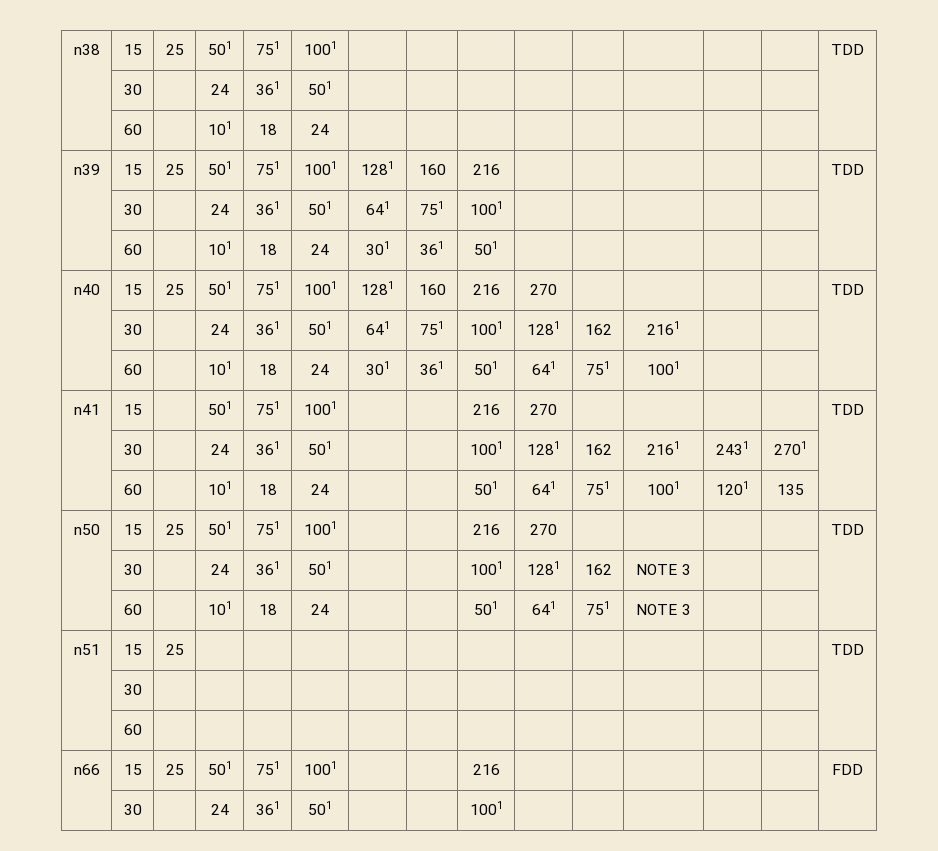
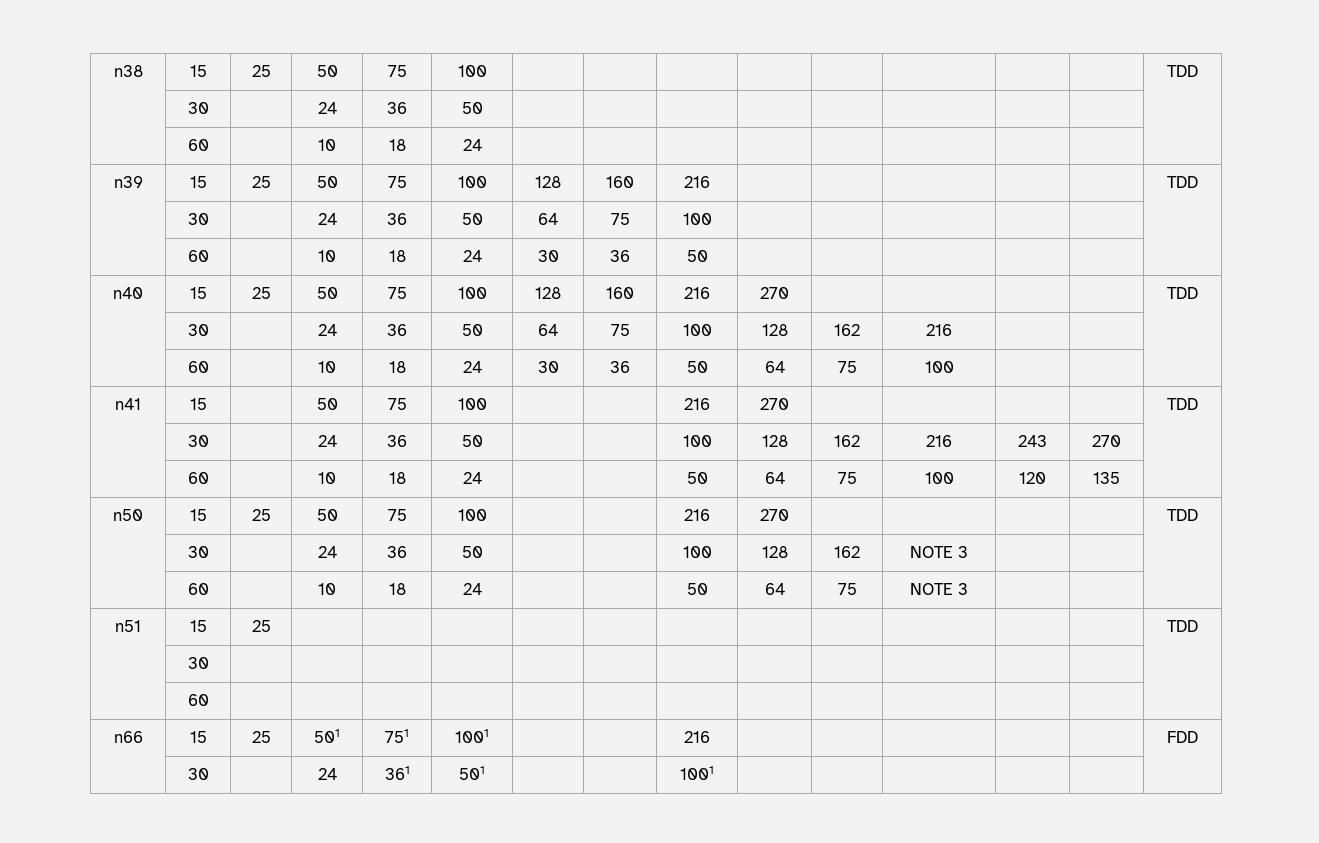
[207,41,232,55] [255,41,280,55] [303,41,337,55] [831,44,864,55] [123,84,142,95] [210,84,229,95] [255,81,280,95] [308,81,332,95] [123,124,142,135] [207,121,232,135] 501 | 751 | 1001 | | | | | | | | | TDD // | 30 | | 24 | 361 | 501 | | | | | | | | | // | 60 | | 101 -> [316,65,338,77] [387,65,407,77] [457,65,487,77] [1167,65,1198,77] [187,102,209,114] [317,102,337,114] [387,102,407,114] [461,102,483,114] [187,139,209,151] [318,139,336,151] 50 | 75 | 100 | | | | | | | | | TDD // | 30 | | 24 | 36 | 50 | | | | | | | | | // | 60 | | 10
[207,161,232,175] [255,161,280,175] [303,161,337,175] [361,161,394,175] 501 | 751 | 1001 | 1281 -> [316,176,338,188] [387,176,407,188] [457,176,487,188] [535,176,561,188] 50 | 75 | 100 | 128
[255,201,280,215] [308,201,332,215] [365,201,390,215] [420,201,444,215] [469,201,503,215] [123,244,142,255] [207,241,232,255] [258,244,277,255] [311,244,329,255] [365,241,390,255] [420,241,444,255] [474,241,498,255] 361 | 501 | 641 | 751 | 1001 | | | | | | // | 60 | | 101 | 18 | 24 | 301 | 361 | 501 -> [387,213,407,225] [461,213,483,225] [538,213,558,225] [610,213,630,225] [682,213,712,225] [187,250,209,262] [318,250,336,262] [388,250,406,262] [462,250,482,262] [537,250,559,262] [610,250,630,262] [686,250,708,262] 36 | 50 | 64 | 75 | 100 | | | | | | // | 60 | | 10 | 18 | 24 | 30 | 36 | 50
[207,281,232,295] [255,281,280,295] [303,281,337,295] [361,281,394,295] 501 | 751 | 1001 | 1281 -> [316,287,338,299] [387,287,407,299] [457,287,487,299] [535,287,561,299] 50 | 75 | 100 | 128
[255,321,280,335] [308,321,332,335] [365,321,390,335] [420,321,444,335] [469,321,503,335] [527,321,560,335] [584,324,612,335] [647,321,680,335] [123,364,142,375] [207,361,232,375] [258,364,277,375] [311,364,329,375] [365,361,390,375] [420,361,444,375] [474,361,498,375] [531,361,556,375] [586,361,610,375] [647,361,680,375] 361 | 501 | 641 | 751 | 1001 | 1281 | 162 | 2161 | | | // | 60 | | 101 | 18 | 24 | 301 | 361 | 501 | 641 | 751 | 1001 -> [387,324,407,336] [461,324,483,336] [538,324,558,336] [610,324,630,336] [682,324,712,336] [761,324,788,336] [834,324,860,336] [926,324,952,336] [187,361,209,373] [318,361,336,373] [388,361,406,373] [462,361,482,373] [537,361,559,373] [610,361,630,373] [686,361,708,373] [764,361,785,373] [837,361,857,373] [924,361,954,373] 36 | 50 | 64 | 75 | 100 | 128 | 162 | 216 | | | // | 60 | | 10 | 18 | 24 | 30 | 36 | 50 | 64 | 75 | 100
[207,401,232,415] [255,401,280,415] [303,401,337,415] [472,404,500,415] [530,404,557,415] [831,404,864,415] [123,444,142,455] [210,444,229,455] [255,441,280,455] [308,441,332,455] [469,441,503,455] [527,441,560,455] [584,444,612,455] [647,441,680,455] [716,441,749,455] [773,441,807,455] [123,484,142,495] [207,481,232,495] [258,484,277,495] [311,484,329,495] [474,481,498,495] [531,481,556,495] [586,481,610,495] [647,481,680,495] [716,481,749,495] 501 | 751 | 1001 | | | 216 | 270 | | | | | TDD // | 30 | | 24 | 361 | 501 | | | 1001 | 1281 | 162 | 2161 | 2431 | 2701 | // | 60 | | 101 | 18 | 24 | | | 501 | 641 | 751 | 1001 | 1201 -> [316,398,338,410] [387,398,407,410] [457,398,487,410] [684,398,710,410] [760,398,789,410] [1167,398,1198,410] [187,435,209,447] [317,435,337,447] [387,435,407,447] [461,435,483,447] [682,435,712,447] [761,435,788,447] [834,435,860,447] [926,435,952,447] [1018,435,1047,447] [1092,435,1121,447] [187,472,209,484] [318,472,336,484] [388,472,406,484] [462,472,482,484] [686,472,708,484] [764,472,785,484] [837,472,857,484] [924,472,954,484] [1019,472,1046,484] 50 | 75 | 100 | | | 216 | 270 | | | | | TDD // | 30 | | 24 | 36 | 50 | | | 100 | 128 | 162 | 216 | 243 | 270 | // | 60 | | 10 | 18 | 24 | | | 50 | 64 | 75 | 100 | 120
[207,521,232,535] [255,521,280,535] [303,521,337,535] [472,524,500,535] [530,524,557,535] [831,524,864,535] [123,564,142,575] [210,564,229,575] [255,561,280,575] [308,561,332,575] [469,561,503,575] [527,561,560,575] 501 | 751 | 1001 | | | 216 | 270 | | | | | TDD // | 30 | | 24 | 361 | 501 | | | 1001 | 1281 -> [316,509,338,521] [387,509,407,521] [457,509,487,521] [684,509,710,521] [760,509,789,521] [1167,509,1198,521] [187,546,209,558] [317,546,337,558] [387,546,407,558] [461,546,483,558] [682,546,712,558] [761,546,788,558] 50 | 75 | 100 | | | 216 | 270 | | | | | TDD // | 30 | | 24 | 36 | 50 | | | 100 | 128
[207,601,232,615] [258,604,277,615] [311,604,329,615] [474,601,498,615] [531,601,556,615] [586,601,610,615] 101 | 18 | 24 | | | 501 | 641 | 751 -> [318,583,336,595] [388,583,406,595] [462,583,482,595] [686,583,708,595] [764,583,785,595] [837,583,857,595] 10 | 18 | 24 | | | 50 | 64 | 75

